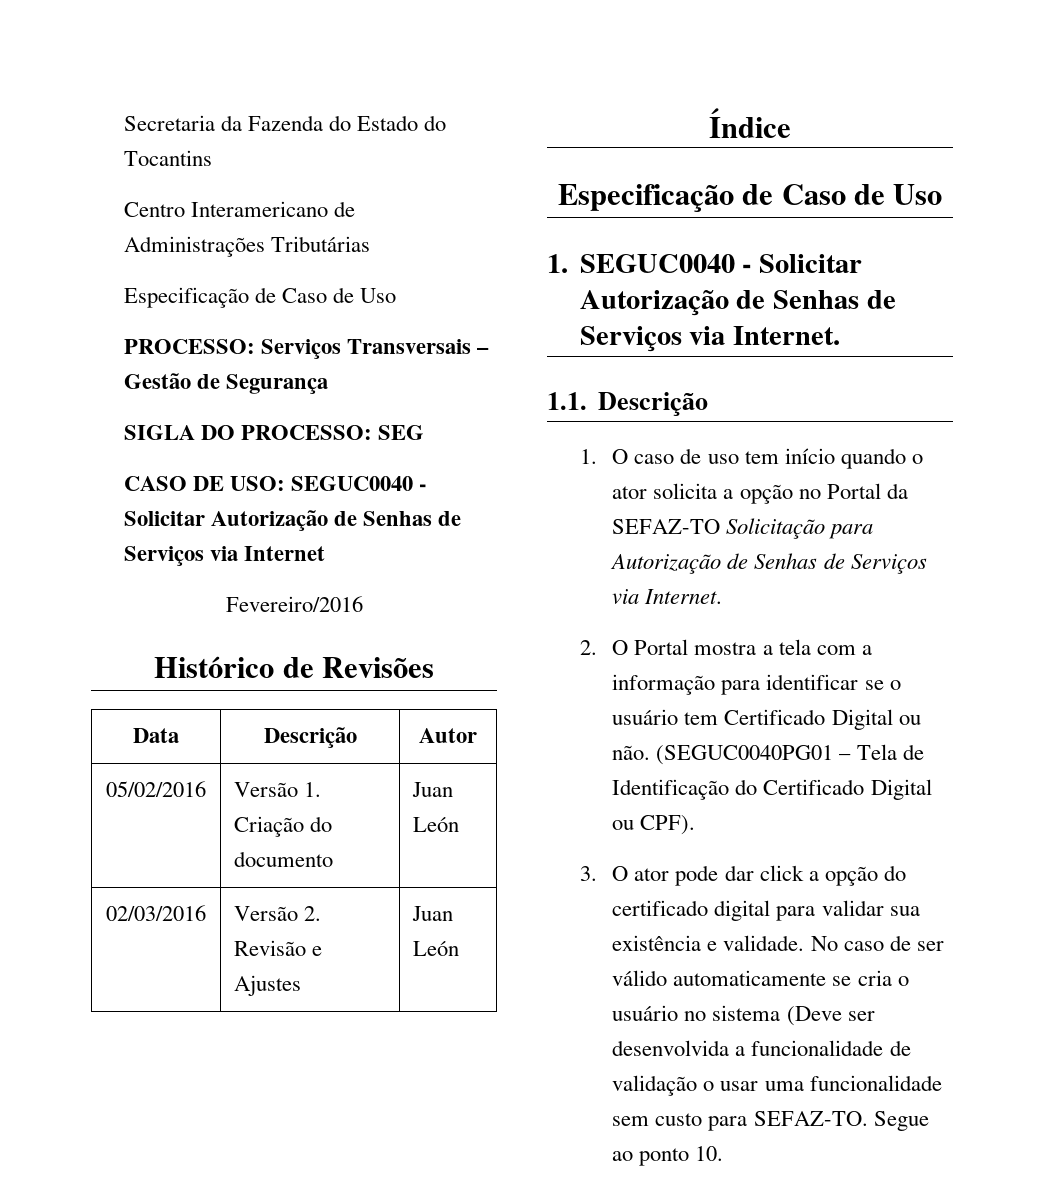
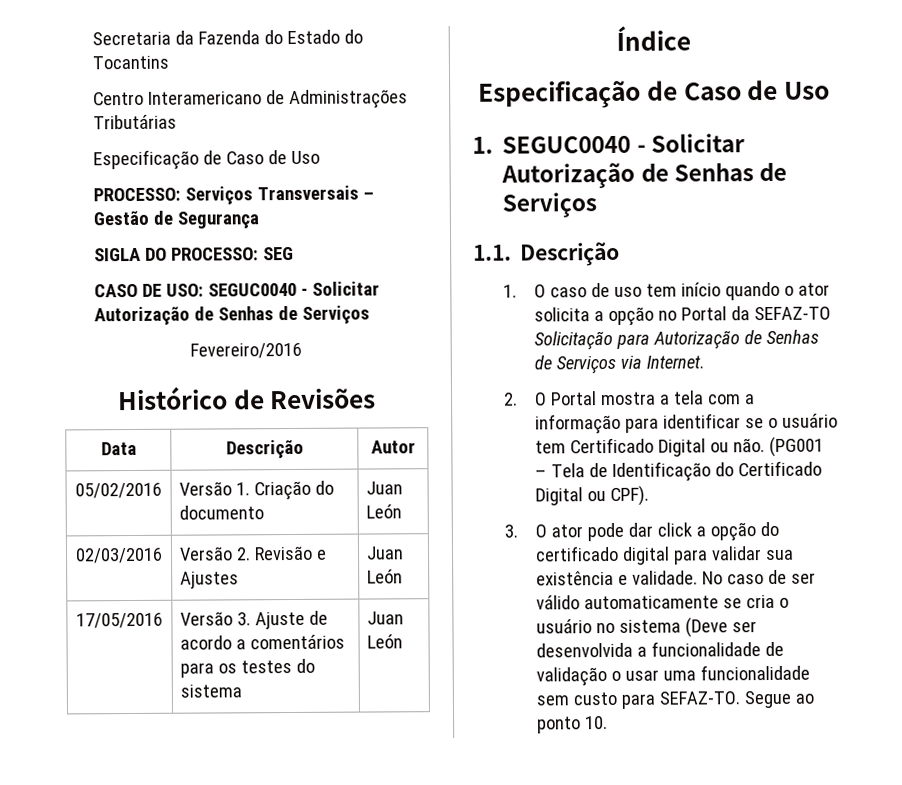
[209,546,325,561] via Internet -> (371, 314) none
(460, 948) none -> [76,612,163,629] [180,610,329,630] [180,634,346,650] [180,658,316,678] [180,684,243,698] [367,611,405,625] [367,634,404,649] // 17/05/2016 | Versão 3. Ajuste de acordo a comentários para os testes do sistema | Juan León
[689,326,841,345] via Internet. -> (598, 205) none
[656,745,834,765] (SEGUC0040PG01 -> [768,436,824,458] (PG001

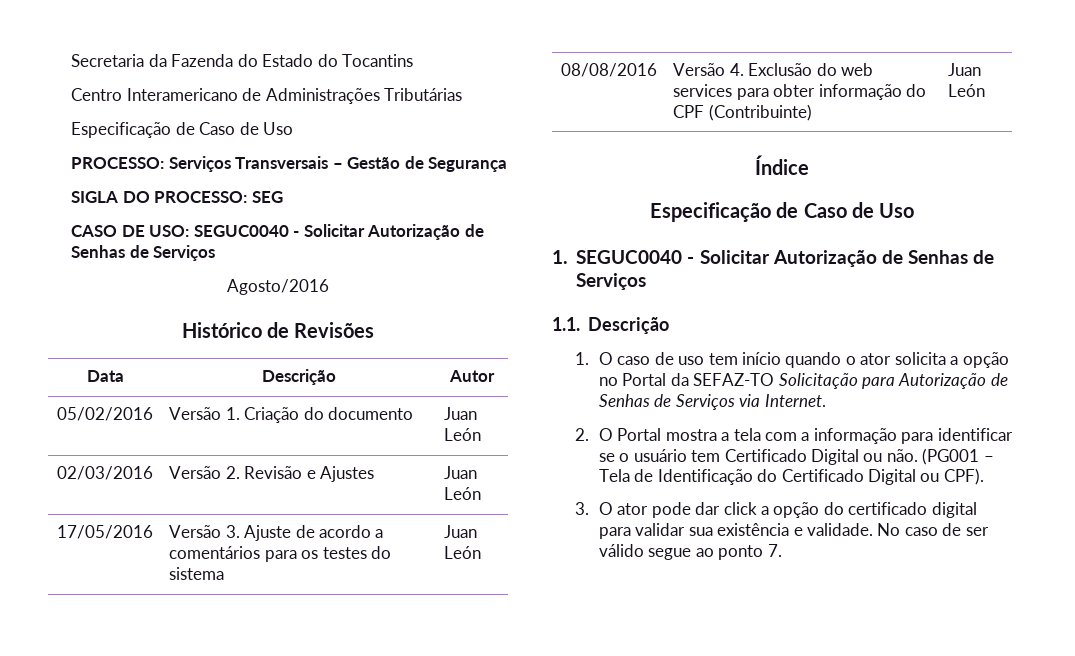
[190,342,302,359] Fevereiro/2016 -> [227,279,329,295] Agosto/2016
(404, 641) none -> [561,63,657,77] [673,63,873,76] [673,84,926,100] [673,104,812,121] [948,63,982,76] [948,84,986,97] // 08/08/2016 | Versão 4. Exclusão do web services para obter informação do CPF (Contribuinte) | Juan León
[583,594,789,610] [535,617,757,638] [535,641,784,658] [535,664,810,687] [535,690,791,709] automaticamente se cria o usuário no sistema (Deve ser desenvolvida a funcionalidade de validação o usar uma funcionalidade sem custo para SEFAZ-TO. Segue -> [648,548,692,560] segue
[584,716,608,730] 10. -> [767,544,782,557] 7.

